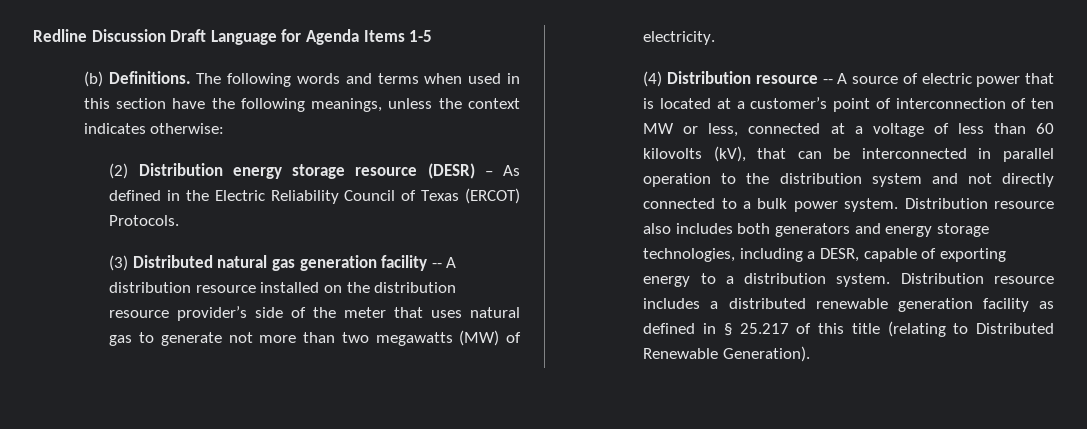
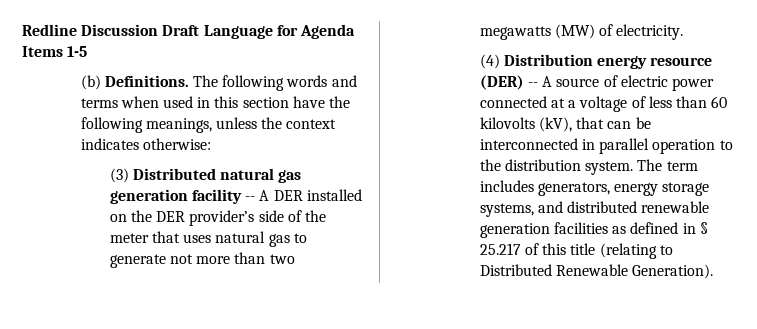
[109,163,520,179] [109,188,520,204] [109,215,180,226] // (2) Distribution energy storage resource (DESR) – As defined in the Electric Reliability Council of Texas (ERCOT) Protocols. -> (211, 144) none
[109,282,256,293] distribution resource -> [273,190,303,201] DER
[374,282,457,293] [109,310,170,318] distribution resource -> [156,211,186,222] DER
[755,75,818,84] resource -> [597,56,713,69] [479,75,524,90] energy resource (DER)
[1025,73,1054,84] [643,97,1054,112] [643,123,739,137] that is located at a customer’s point of interconnection of ten MW or less, -> (715, 84) none
[871,173,1054,187] [643,198,1054,212] [643,223,989,237] [643,248,1006,262] [643,273,1054,287] [643,298,719,309] system and not directly connected to a bulk power system. Distribution resource also includes both generators and energy storage technologies, including a DESR, capable of exporting energy to a distribution system. Distribution resource includes a -> [585,159,698,175] [479,180,710,196] [479,201,564,217] system. The term includes generators, energy storage systems, and
[982,298,1029,312] facility -> [554,222,609,234] facilities

